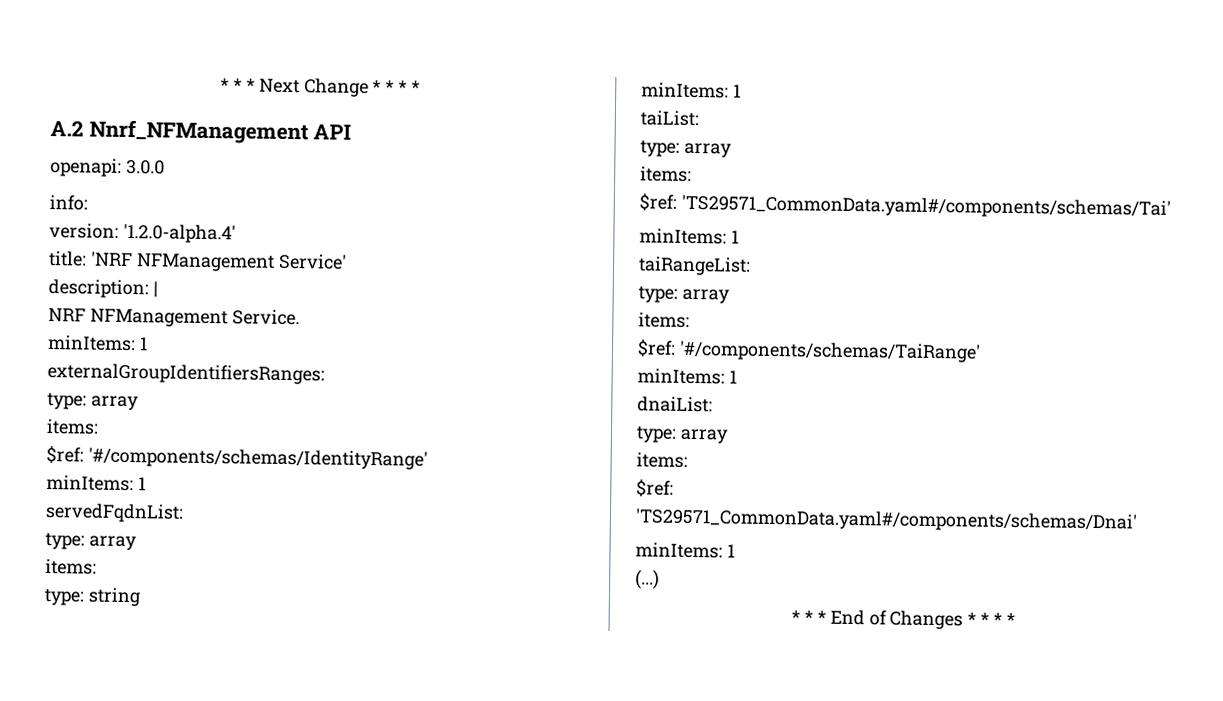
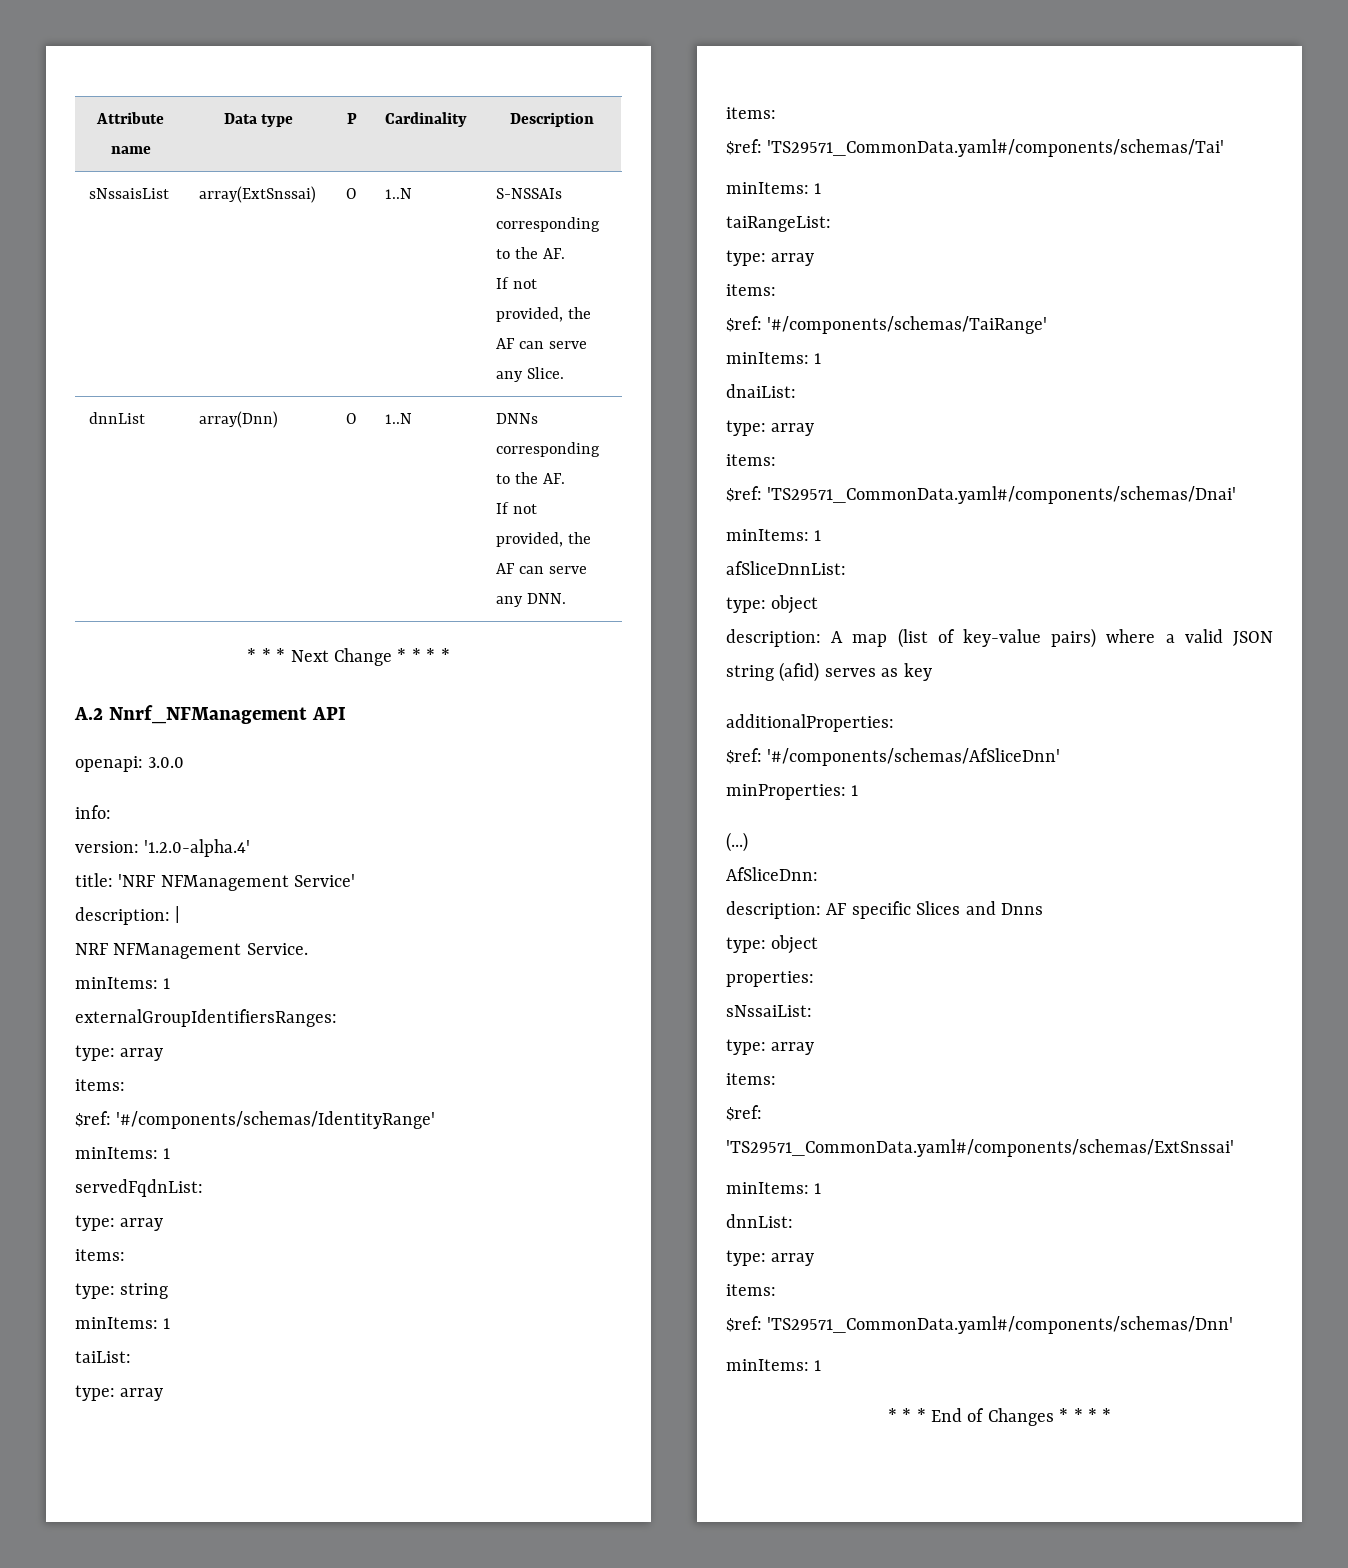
(220, 85) none -> [96,112,164,124] [110,146,151,154] [223,113,294,127] [346,113,357,124] [385,112,468,127] [510,112,594,127] [89,188,170,199] [199,186,317,203] [346,188,357,199] [385,188,413,199] [496,188,563,199] [496,217,601,232] [496,247,565,259] [496,277,537,289] [496,307,591,322] [496,338,587,349] [496,367,564,382] [89,412,146,424] [199,411,279,428] [346,413,357,424] [385,413,413,424] [496,413,539,424] [496,442,601,457] [496,472,565,484] [496,502,537,514] [496,532,591,547] [496,563,587,574] [496,593,566,607] Attribute name | Data type | P | Cardinality | Description // sNssaisList | array(ExtSnssai) | O | 1..N | S-NSSAIs corresponding to the AF. // If not provided, the AF can serve any Slice. // dnnList | array(Dnn) | O | 1..N | DNNs corresponding to the AF. // If not provided, the AF can serve any DNN. //
[635,569,660,590] (...) -> [726,561,846,575] [726,595,819,614] [726,628,1273,648] [726,662,932,682] [726,714,894,732] [726,748,1061,766] [726,784,859,800] [726,832,748,852] [726,867,818,881] [726,901,1043,919] [726,935,819,954] [726,971,814,987] [726,1005,812,1017] [726,1039,815,1055] [726,1073,776,1085] [726,1105,762,1121] [726,1139,1234,1157] [726,1182,822,1194] [726,1214,793,1228] [726,1250,815,1266] [726,1284,776,1296] [726,1316,1234,1334] [726,1359,822,1371] afSliceDnnList: // type: object // description: A map (list of key-value pairs) where a valid JSON string (afid) serves as key // additionalProperties: // $ref: '#/components/schemas/AfSliceDnn' // minProperties: 1 // (...) // AfSliceDnn: // description: AF specific Slices and Dnns // type: object // properties: // sNssaiList: // type: array // items: // $ref: 'TS29571_CommonData.yaml#/components/schemas/ExtSnssai' // minItems: 1 // dnnList: // type: array // items: // $ref: 'TS29571_CommonData.yaml#/components/schemas/Dnn' // minItems: 1

